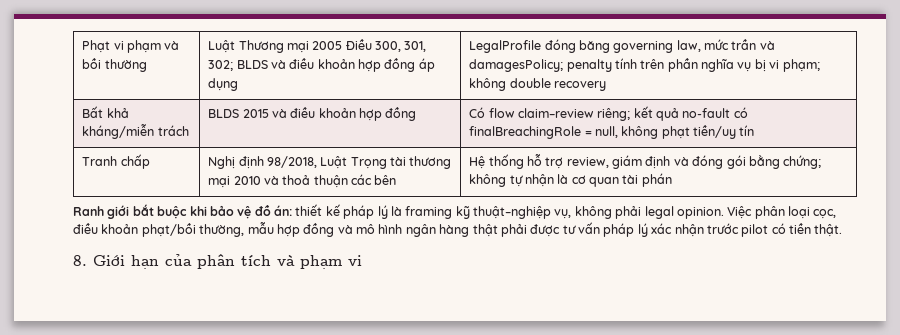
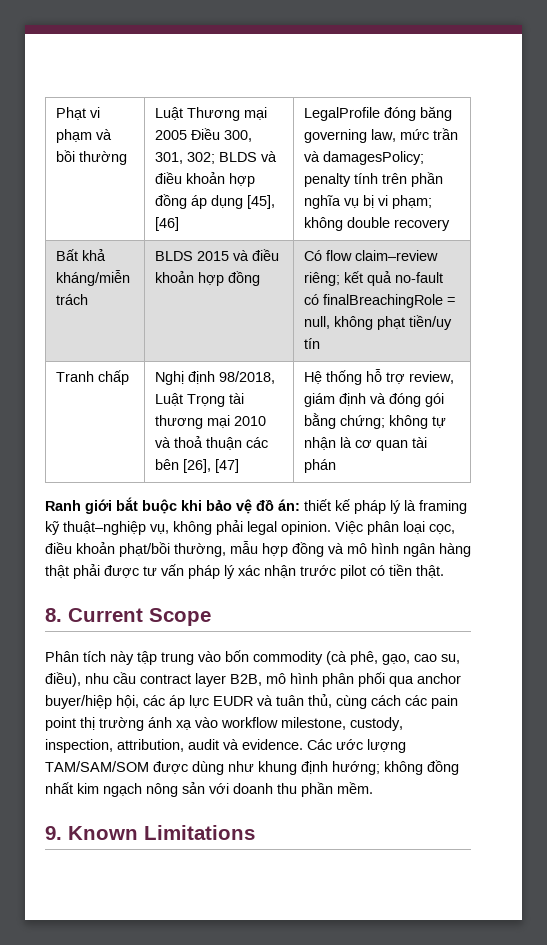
(239, 84) none -> [247,195,276,209] [155,217,180,231] [45], [46]
(397, 180) none -> [183,459,240,473] [26], [47]
[93,254,362,269] Giới hạn của phân tích và phạm vi -> [68,608,211,626] [45,650,460,665] [45,672,461,687] [45,694,458,709] [45,717,403,731] [45,739,406,753] [45,760,459,775] [45,782,373,797] [45,825,255,840] Current Scope // Phân tích này tập trung vào bốn commodity (cà phê, gạo, cao su, điều), nhu cầu contract layer B2B, mô hình phân phối qua anchor buyer/hiệp hội, các áp lực EUDR và tuân thủ, cùng cách các pain point thị trường ánh xạ vào workflow milestone, custody, inspection, attribution, audit và evidence. Các ước lượng TAM/SAM/SOM được dùng như khung định hướng; không đồng nhất kim ngạch nông sản với doanh thu phần mềm. // 9. Known Limitations

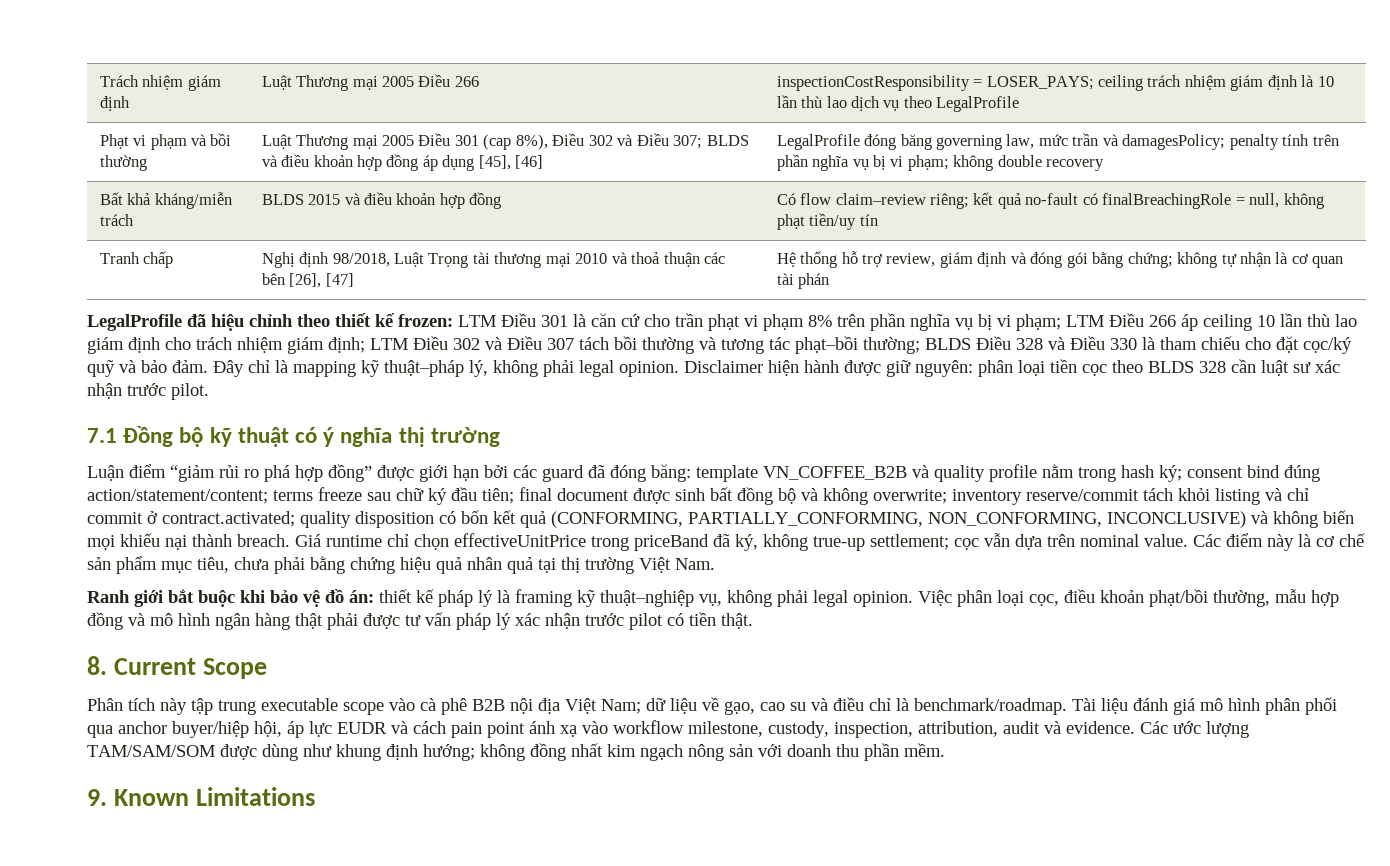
(56, 113) none -> [99,75,221,91] [99,96,130,111] [261,74,479,91] [776,75,1334,91] [776,95,1020,112] Trách nhiệm giám định | Luật Thương mại 2005 Điều 266 | inspectionCostResponsibility = LOSER_PAYS; ceiling trách nhiệm giám định là 10 lần thù lao dịch vụ theo LegalProfile //
[224,130,253,142] [155,152,216,164] 300, 301, 302; -> [454,133,703,150] 301 (cap 8%), Điều 302 và Điều 307;
(337, 466) none -> [87,313,1357,331] [87,336,1352,354] [87,359,1340,377] [87,383,209,400] [87,426,500,447] [87,464,1320,482] [87,487,1309,505] [87,510,1354,528] [87,533,1365,551] [87,556,715,574] // LegalProfile đã hiệu chỉnh theo thiết kế frozen: LTM Điều 301 là căn cứ cho trần phạt vi phạm 8% trên phần nghĩa vụ bị vi phạm; LTM Điều 266 áp ceiling 10 lần thù lao giám định cho trách nhiệm giám định; LTM Điều 302 và Điều 307 tách bồi thường và tương tác phạt–bồi thường; BLDS Điều 328 và Điều 330 là tham chiếu cho đặt cọc/ký quỹ và bảo đảm. Đây chỉ là mapping kỹ thuật–pháp lý, không phải legal opinion. Disclaimer hiện hành được giữ nguyên: phân loại tiền cọc theo BLDS 328 cần luật sư xác nhận trước pilot. // 7.1 Đồng bộ kỹ thuật có ý nghĩa thị trường // Luận điểm “giảm rủi ro phá hợp đồng” được giới hạn bởi các guard đã đóng băng: template VN_COFFEE_B2B và quality profile nằm trong hash ký; consent bind đúng action/statement/content; terms freeze sau chữ ký đầu tiên; final document được sinh bất đồng bộ và không overwrite; inventory reserve/commit tách khỏi listing và chỉ commit ở contract.activated; quality disposition có bốn kết quả (CONFORMING, PARTIALLY_CONFORMING, NON_CONFORMING, INCONCLUSIVE) và không biến mọi khiếu nại thành breach. Giá runtime chỉ chọn effectiveUnitPrice trong priceBand đã ký, không true-up settlement; cọc vẫn dựa trên nominal value. Các điểm này là cơ chế sản phẩm mục tiêu, chưa phải bằng chứng hiệu quả nhân quả tại thị trường Việt Nam.
[198,650,460,665] [45,672,262,687] vào bốn commodity (cà phê, gạo, cao su, điều), nhu cầu contract layer B2B, -> [261,697,1195,715] executable scope vào cà phê B2B nội địa Việt Nam; dữ liệu về gạo, cao su và điều chỉ là benchmark/roadmap. Tài liệu đánh giá
[143,695,165,706] các -> (282, 729) none
[276,694,458,709] [45,717,144,731] tuân thủ, cùng cách các pain point thị trường -> [413,721,525,738] cách pain point

